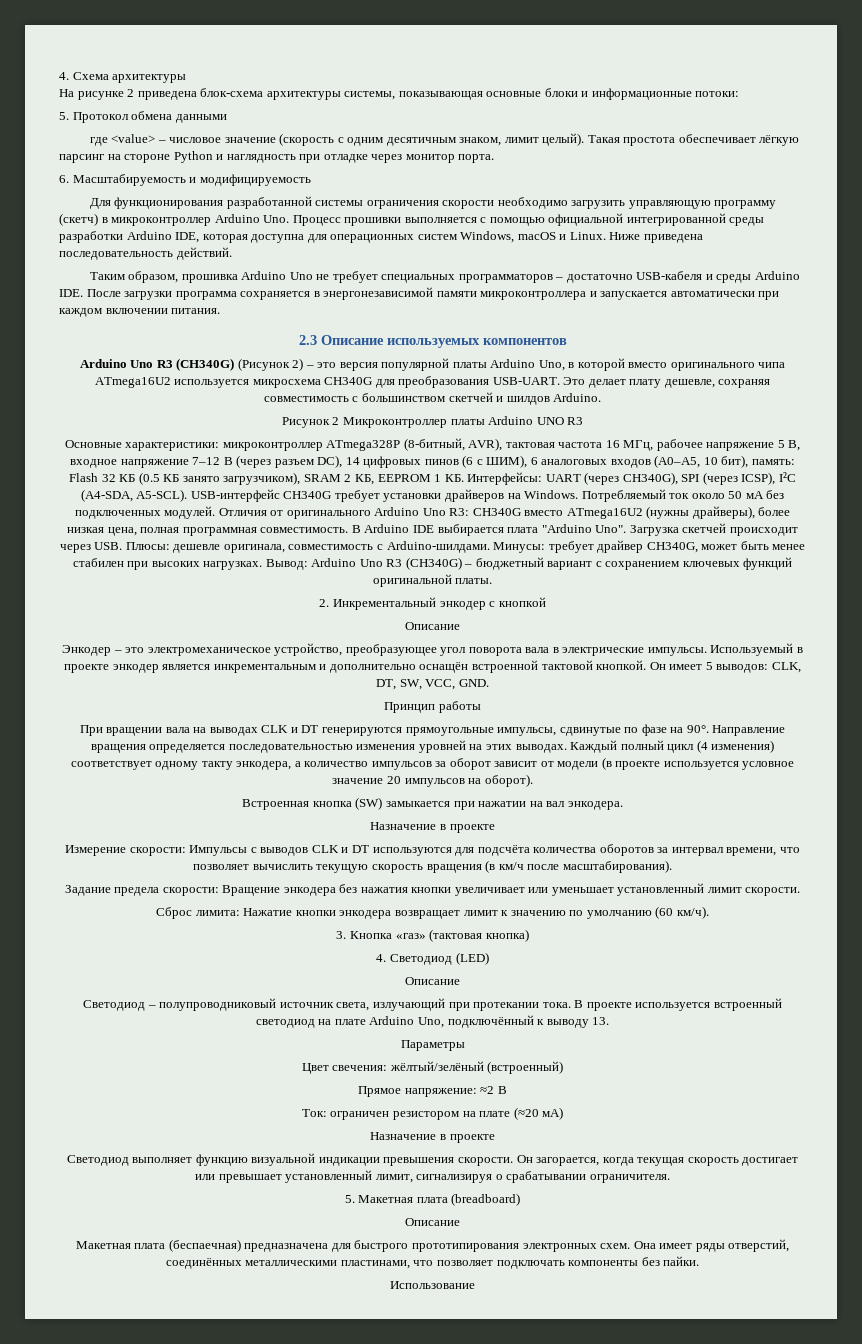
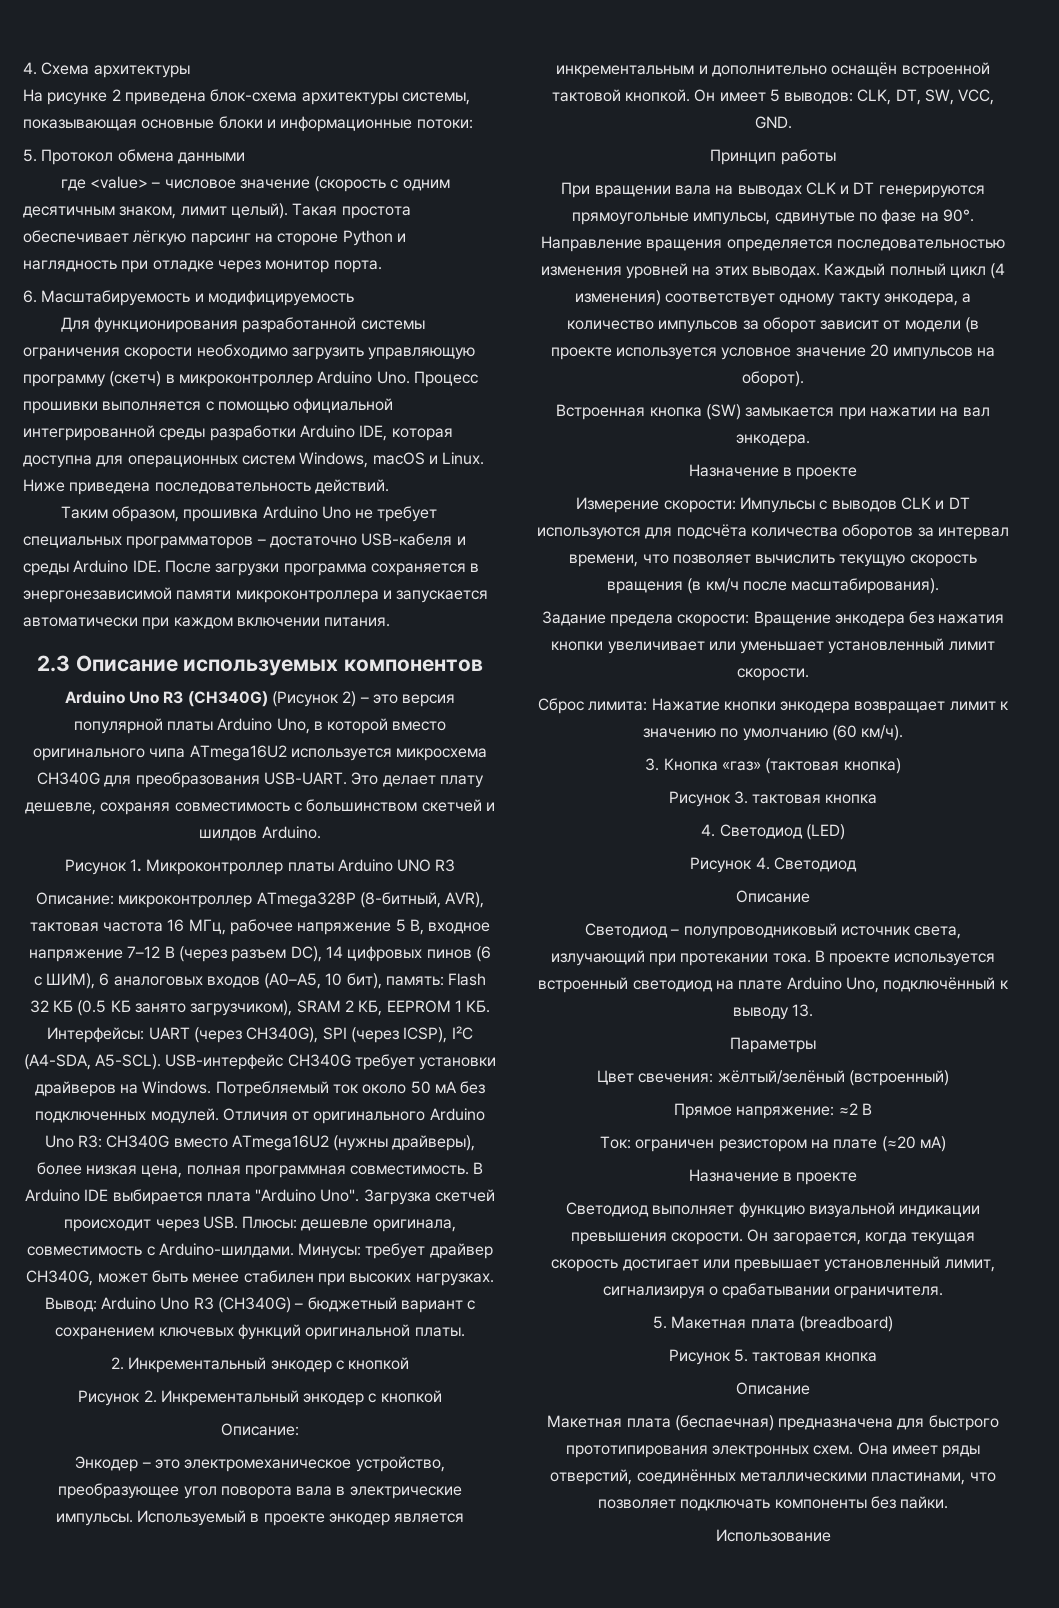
[332,417,340,425] 2 -> [129,859,142,872] 1.
[64,440,220,451] Основные характеристики: -> [35,892,114,905] Описание:
[405,622,460,630] Описание -> [78,1390,442,1406] [221,1423,299,1436] Рисунок 2. Инкрементальный энкодер с кнопкой // Описание:
(529, 935) none -> [668,791,878,807] // Рисунок 3. тактовая кнопка
(489, 958) none -> [690,857,857,873] // Рисунок 4. Светодиод
(521, 1199) none -> [668,1349,878,1365] // Рисунок 5. тактовая кнопка

